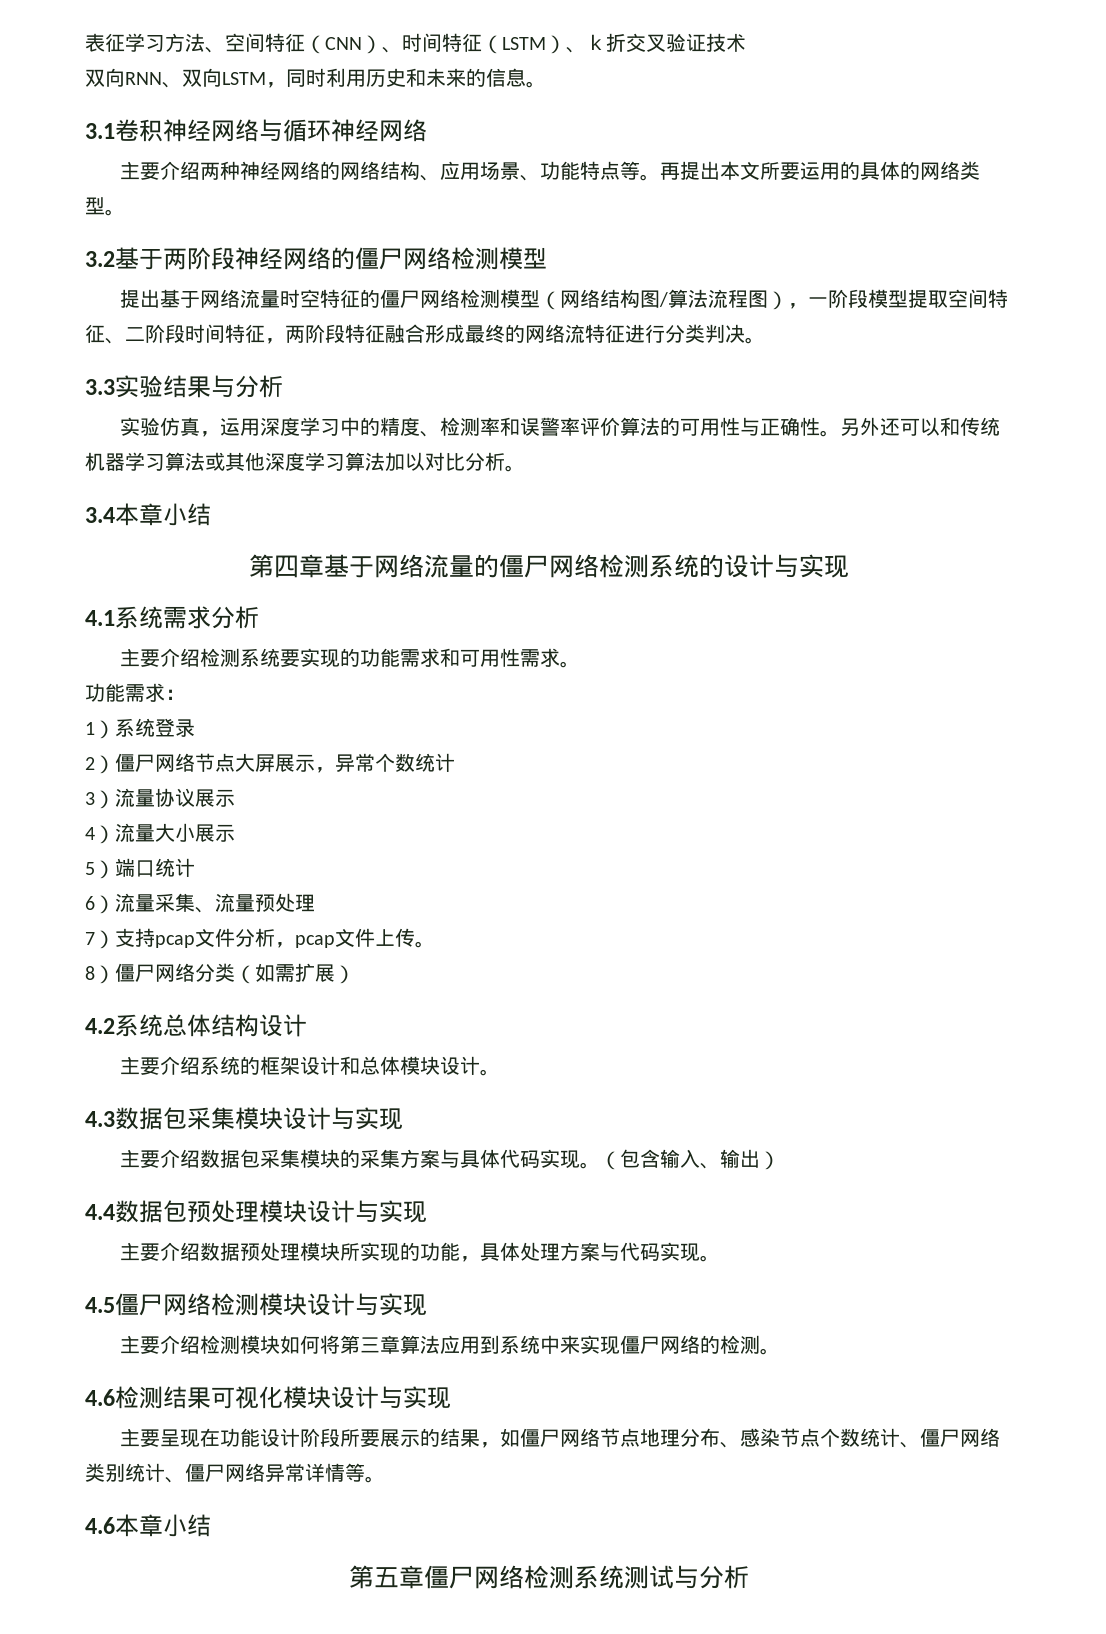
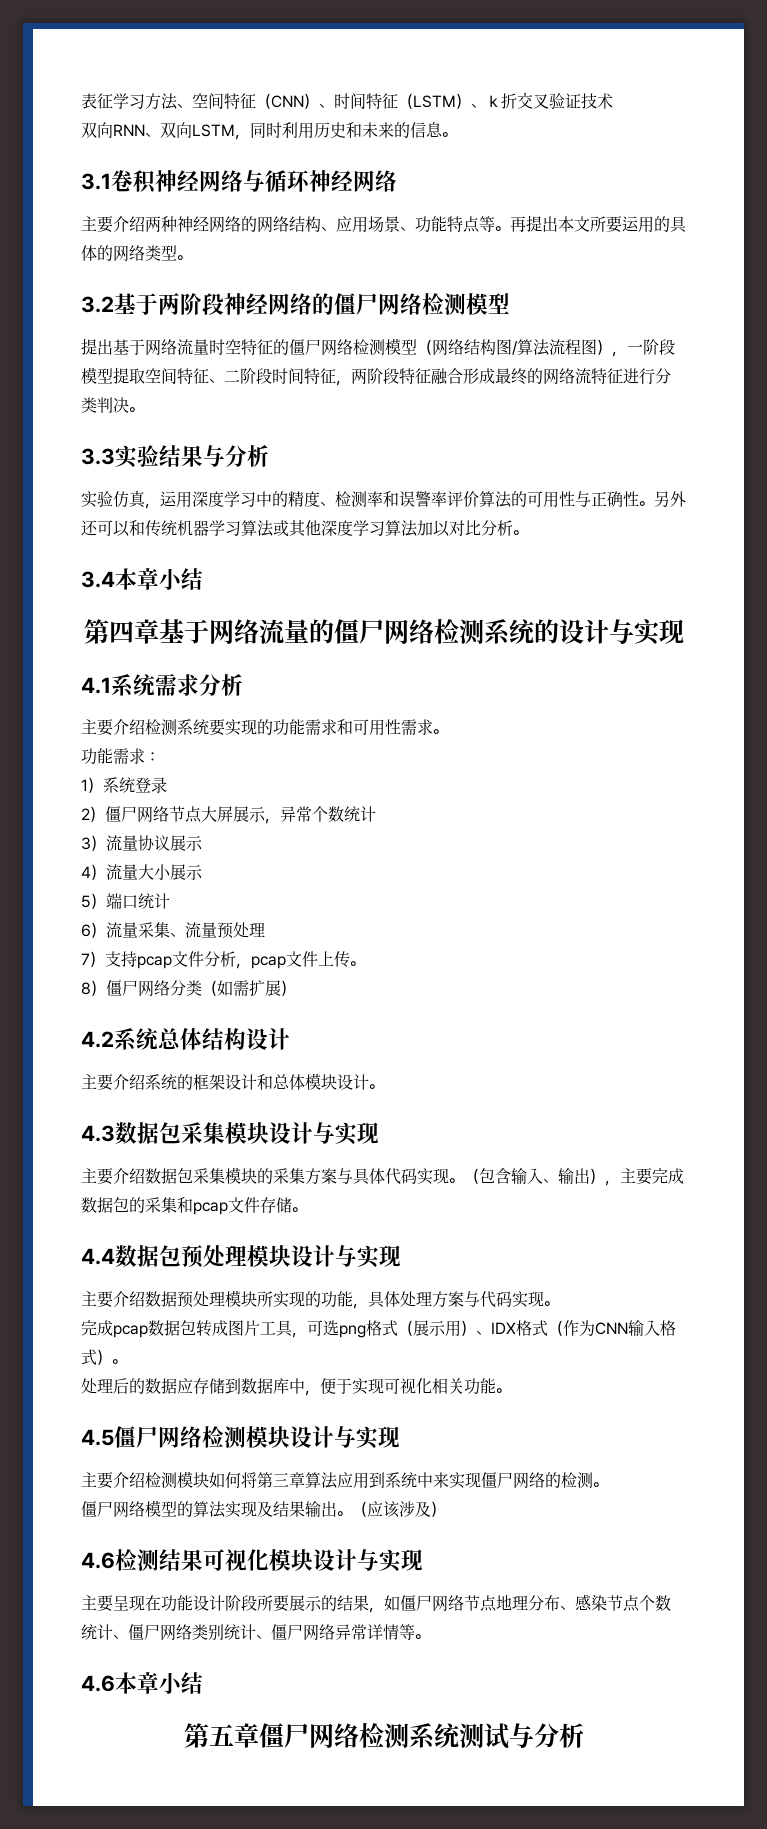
(780, 1160) none -> [605,1168,684,1186] [81,1197,307,1215] ，主要完成数据包的采集和pcap文件存储。
(720, 1258) none -> [81,1320,676,1338] [81,1349,127,1365] [81,1378,511,1396] // 完成pcap数据包转成图片工具，可选png格式（展示用）、IDX格式（作为CNN输入格式）。 // 处理后的数据应存储到数据库中，便于实现可视化相关功能。
(780, 1351) none -> [81,1500,446,1518] // 僵尸网络模型的算法实现及结果输出。（应该涉及）

